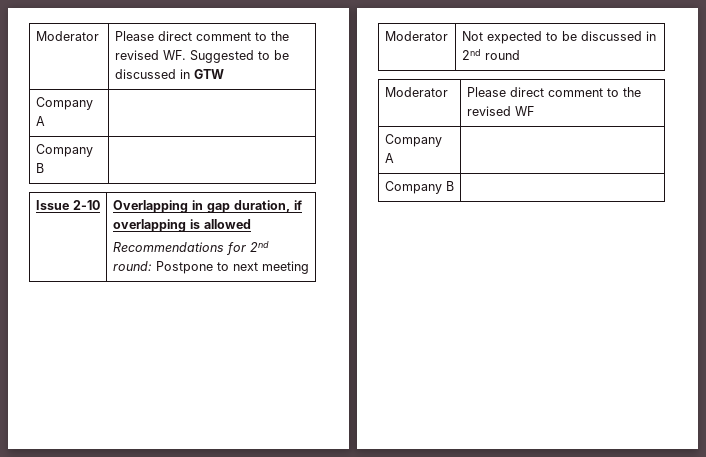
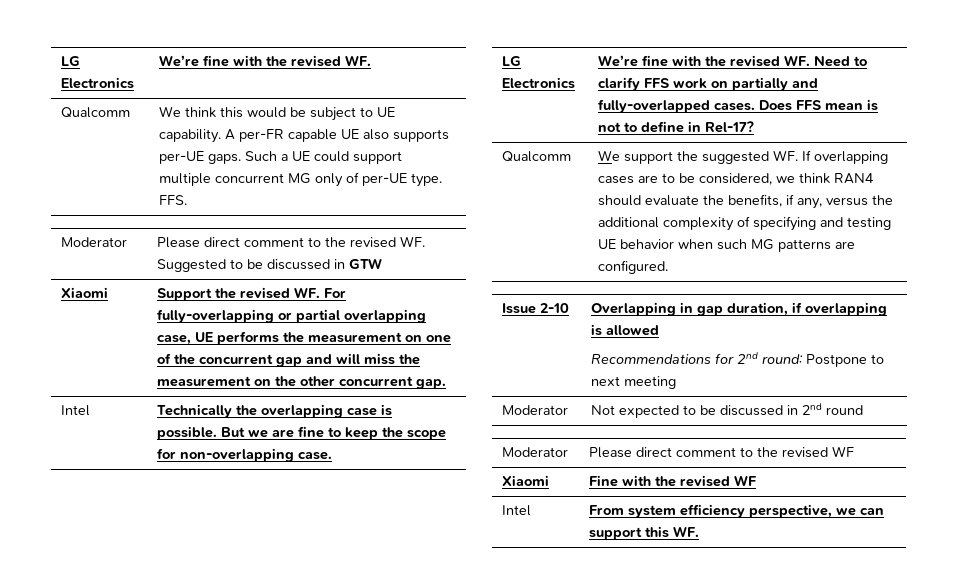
(35, 36) none -> [61,56,81,66] [61,77,135,89] [159,55,372,67] [61,107,131,118] [159,106,396,121] [159,129,450,143] [159,151,403,164] [159,172,443,187] [159,195,188,205] LG Electronics | We’re fine with the revised WF. // Qualcomm | We think this would be subject to UE capability. A per-FR capable UE also supports per-UE gaps. Such a UE could support multiple concurrent MG only of per-UE type. FFS. //
[35,97,93,110] [35,116,45,126] [35,144,93,157] [35,163,44,173] Company A | // Company B | -> [61,287,109,298] [157,287,347,301] [157,309,427,323] [157,331,452,345] [157,353,421,367] [157,376,447,389] [61,405,91,416] [157,404,393,418] [157,426,447,440] [157,448,333,462] [502,56,522,66] [502,77,576,89] [598,55,868,67] [598,77,819,91] [598,99,879,113] [598,121,755,133] [502,151,572,162] [598,150,889,164] [598,173,875,185] [598,194,894,209] [598,216,892,231] [598,239,856,252] [598,260,669,274] Xiaomi | Support the revised WF. For fully-overlapping or partial overlapping case, UE performs the measurement on one of the concurrent gap and will miss the measurement on the other concurrent gap. // Intel | Technically the overlapping case is possible. But we are fine to keep the scope for non-overlapping case. // LG Electronics | We’re fine with the revised WF. Need to clarify FFS work on partially and fully-overlapped cases. Does FFS mean is not to define in Rel-17? // Qualcomm | We support the suggested WF. If overlapping cases are to be considered, we think RAN4 should evaluate the benefits, if any, versus the additional complexity of specifying and testing UE behavior when such MG patterns are configured.
[384,134,442,147] [384,153,394,163] [384,181,454,194] Company A | // Company B | -> [502,475,550,486] [589,475,757,487] [502,505,532,516] [589,504,885,518] [589,526,700,540] Xiaomi | Fine with the revised WF // Intel | From system efficiency perspective, we can support this WF.

